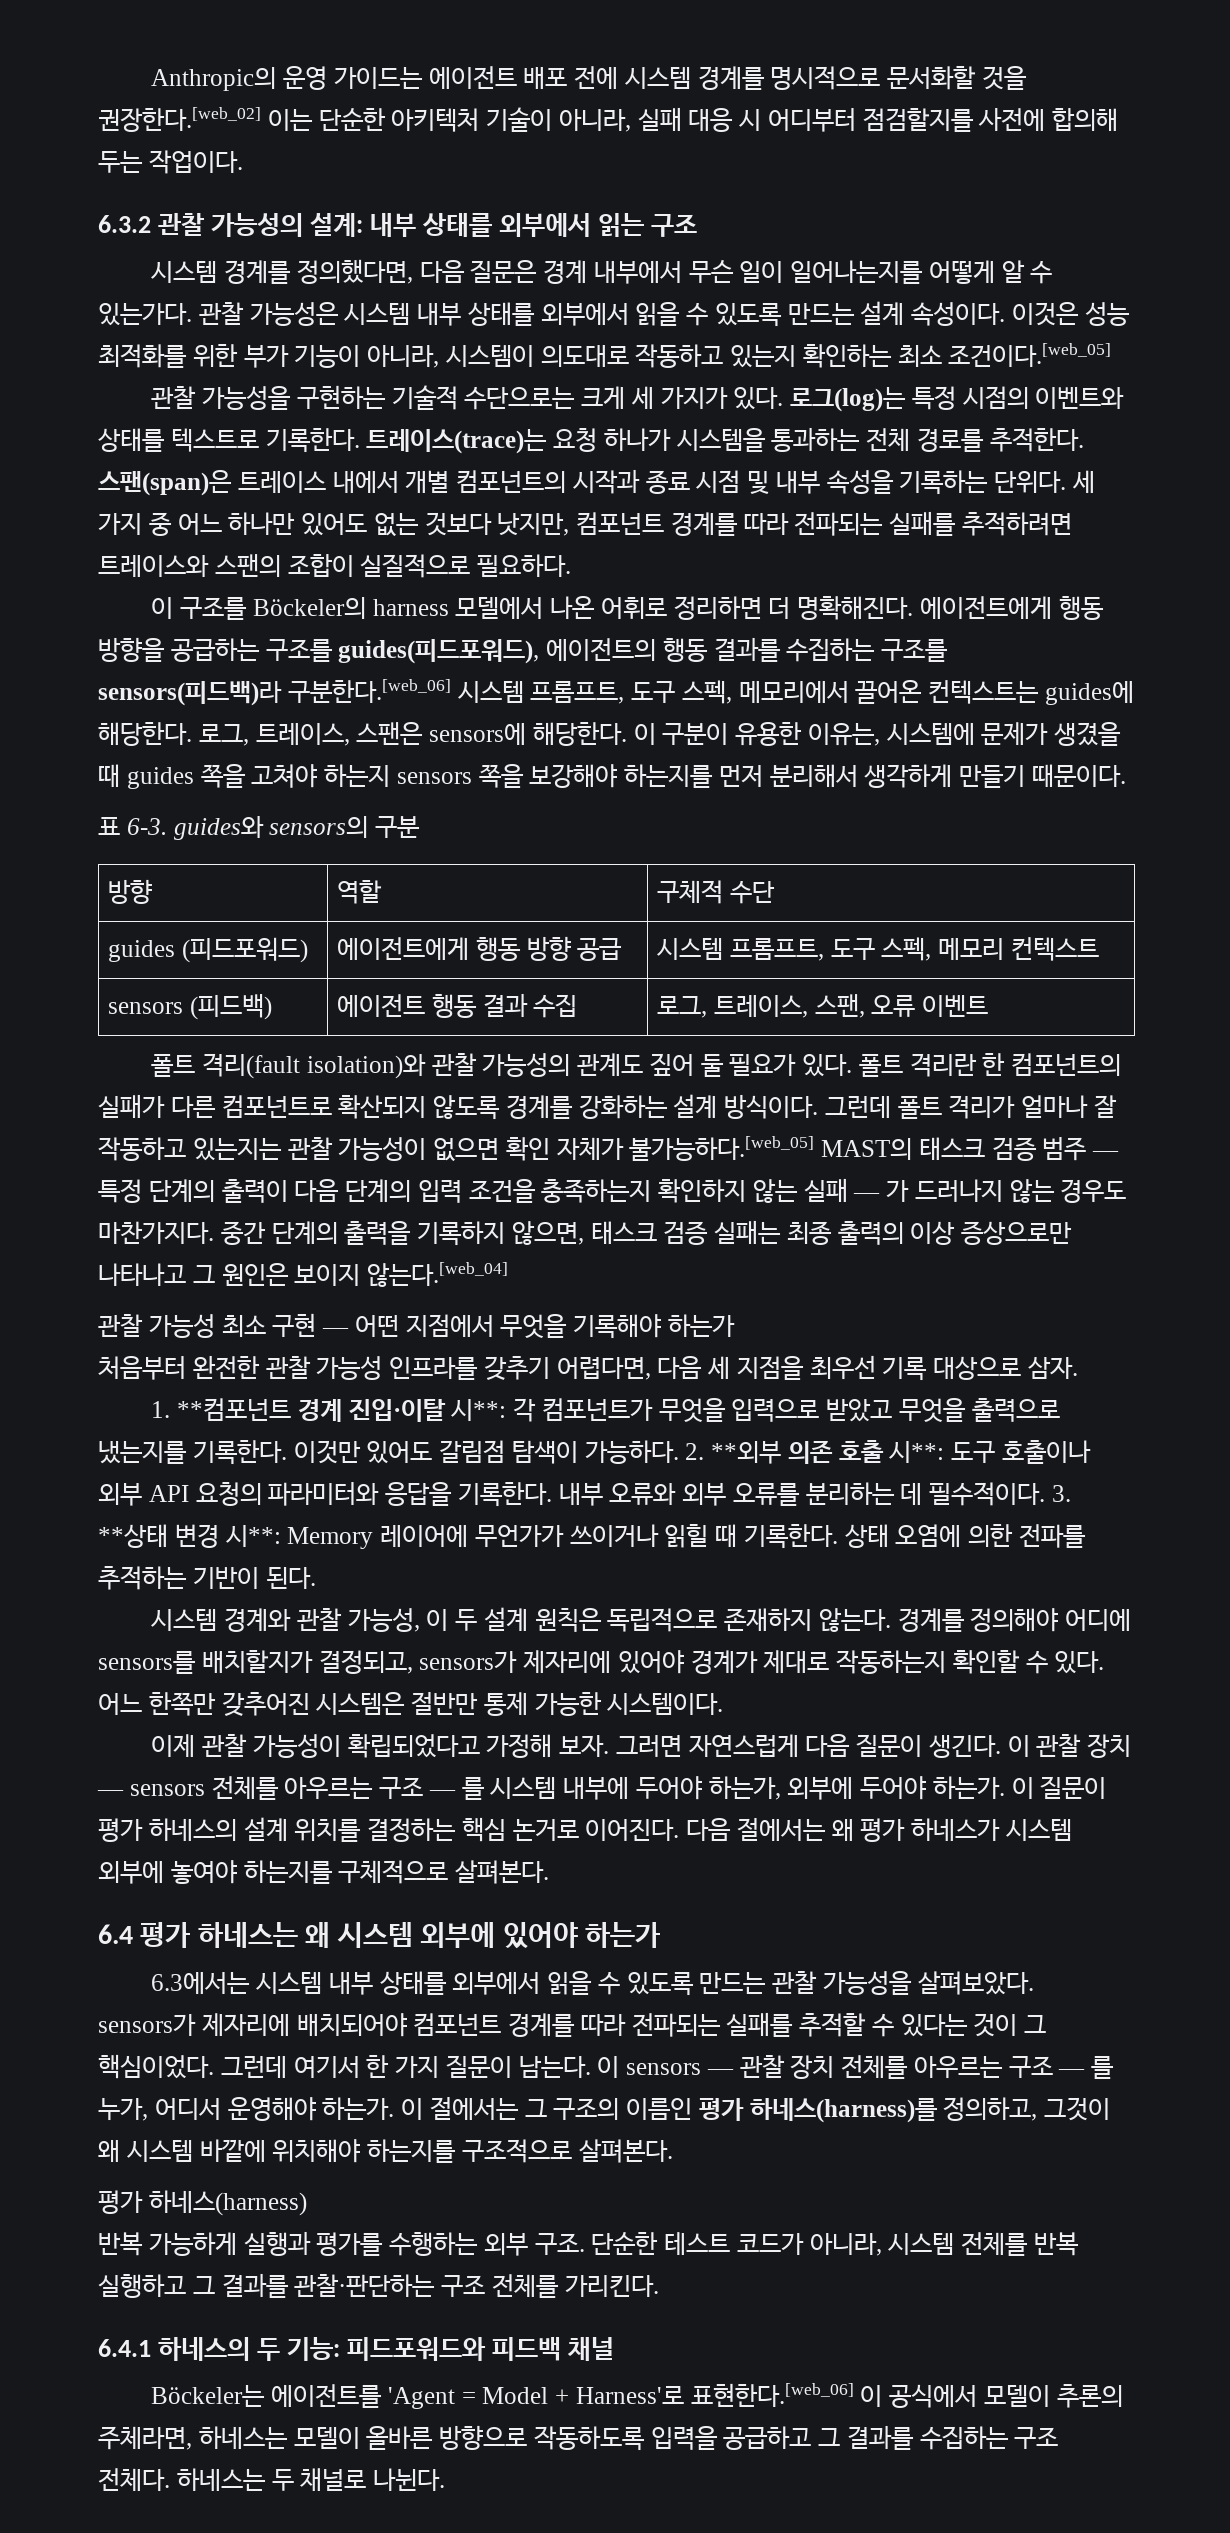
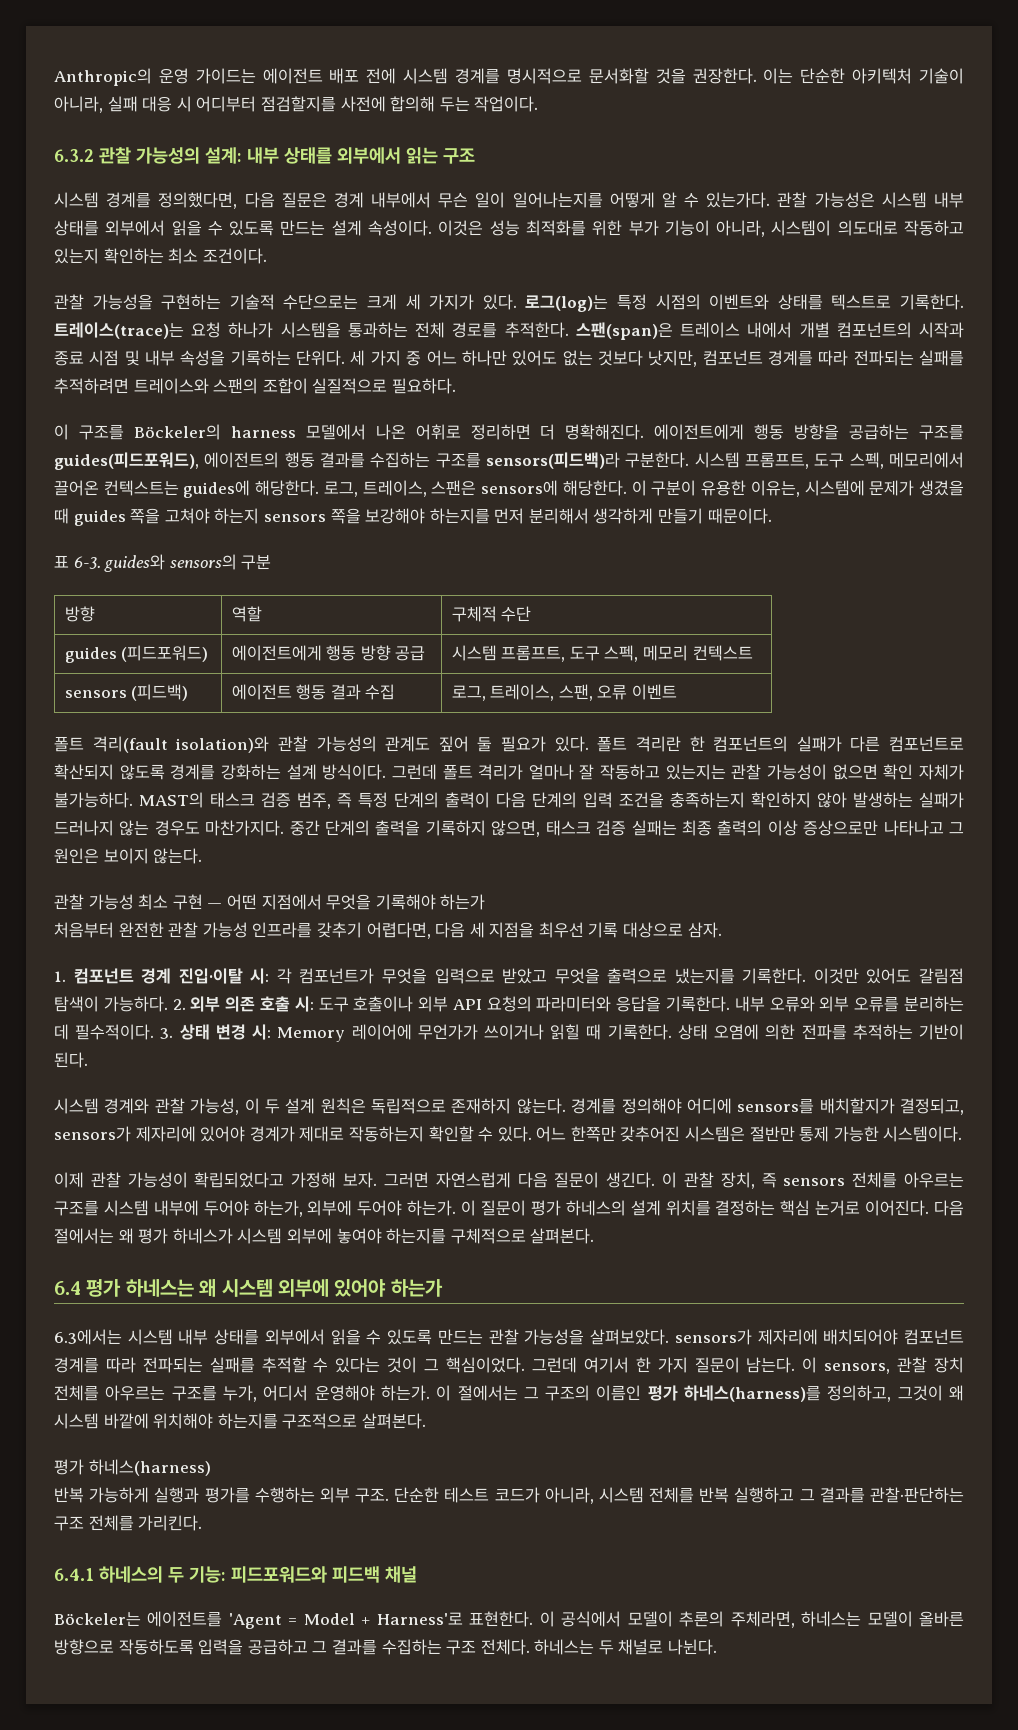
[98,107,261,132] 권장한다.[web_02] -> [692,68,757,84] 권장한다.
[948,343,1112,367] 조건이다.[web_05] -> [202,248,267,264] 조건이다.
[287,679,451,703] 구분한다.[web_06] -> [625,452,690,468] 구분한다.
[629,1136,815,1161] 불가능하다.[web_05] -> [54,792,133,808] 불가능하다.
[1042,1137,1119,1161] 범주 — -> [297,792,352,809] 범주, 즉
[752,1178,909,1203] 않는 실패 — 가 -> [817,792,964,808] 않아 발생하는 실패가
[367,1262,508,1287] 않는다.[web_04] -> [153,848,203,864] 않는다.
[177,1398,292,1421] **컴포넌트 -> [73,968,134,984] 컴포넌트
[451,1399,507,1421] 시**: -> [250,968,270,984] 시:
[711,1441,781,1464] **외부 -> [190,996,221,1012] 외부
[889,1441,945,1463] 시**: -> [294,996,314,1012] 시:
[98,1524,281,1548] **상태 변경 시**: -> [179,1024,272,1040] 상태 변경 시:
[1087,1734,1132,1758] [97,1790,124,1796] 장치 — -> [720,1172,777,1189] 장치, 즉
[379,1777,485,1800] 구조 — 를 -> [54,1201,99,1216] 구조를
[626,2063,734,2075] sensors — -> [824,1363,891,1374] sensors,
[1008,2056,1114,2079] 구조 — 를 -> [171,1386,217,1401] 구조를
[690,2383,854,2407] 표현한다.[web_06] -> [469,1611,534,1627] 표현한다.

